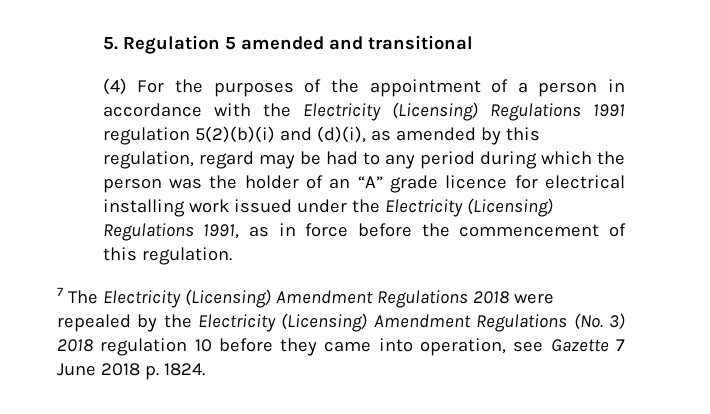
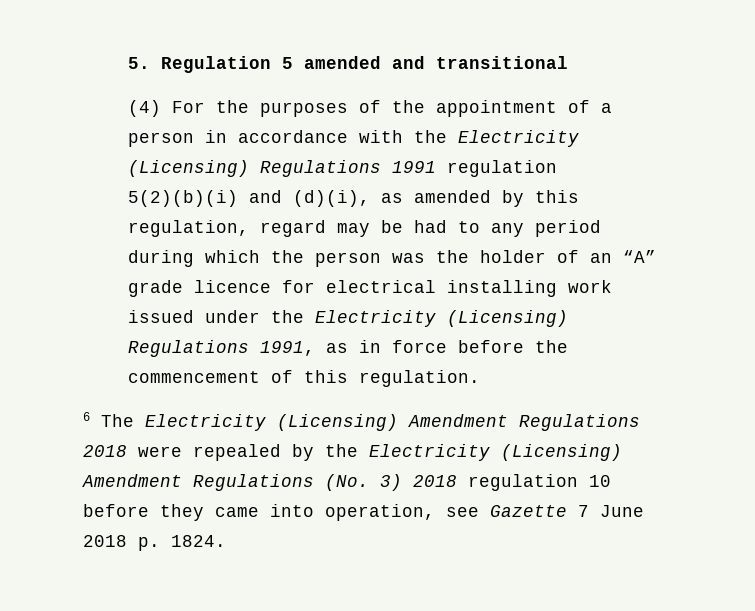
[56,287,63,296] 7 -> [83,412,91,421] 6

